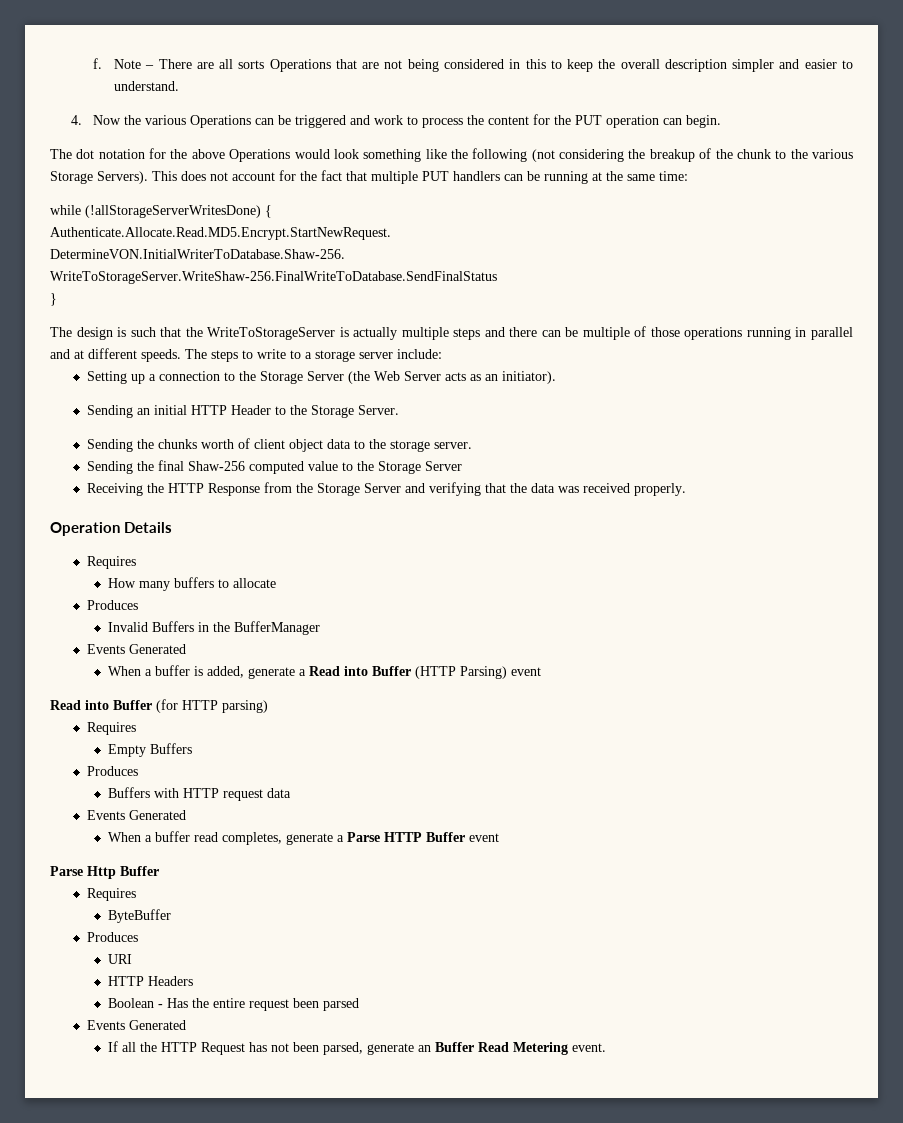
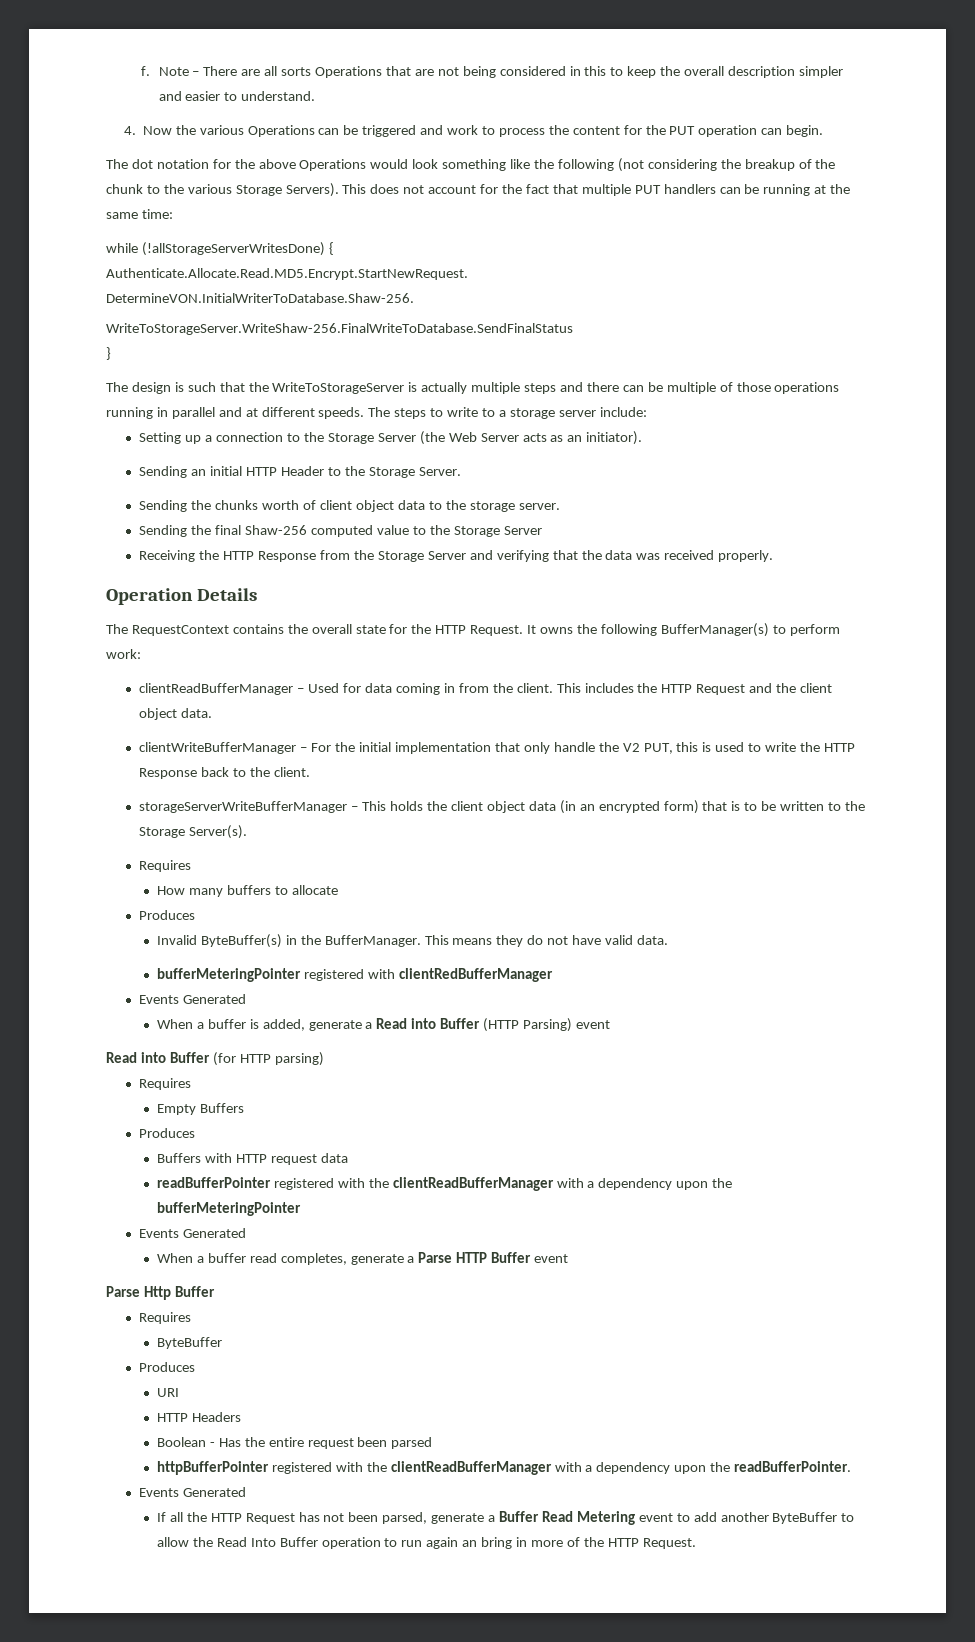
(172, 527) none -> [106,623,840,637] [106,649,141,659] [139,683,833,695] [139,708,213,720] [139,742,855,754] [139,767,311,779] [139,800,865,814] [139,825,248,839] // The RequestContext contains the overall state for the HTTP Request. It owns the following BufferManager(s) to perform work: // clientReadBufferManager – Used for data coming in from the client. This includes the HTTP Request and the client object data. // clientWriteBufferManager – For the initial implementation that only handle the V2 PUT, this is used to write the HTTP Response back to the client. // storageServerWriteBufferManager – This holds the client object data (in an encrypted form) that is to be written to the Storage Server(s).
[152,621,195,632] Buffers -> [200,934,282,948] ByteBuffer(s)
[234,621,321,635] BufferManager -> [324,935,668,947] [156,968,553,982] BufferManager. This means they do not have valid data. // bufferMeteringPointer registered with clientRedBufferManager
(292, 793) none -> [156,1177,733,1191] [156,1202,301,1216] // readBufferPointer registered with the clientReadBufferManager with a dependency upon the bufferMeteringPointer
(360, 1004) none -> [156,1461,852,1475] // httpBufferPointer registered with the clientReadBufferManager with a dependency upon the readBufferPointer.
[418,1045,432,1052] an -> [488,1515,496,1522] a
[572,1043,607,1052] event. -> [638,1512,855,1524] [156,1537,696,1549] event to add another ByteBuffer to allow the Read Into Buffer operation to run again an bring in more of the HTTP Request.

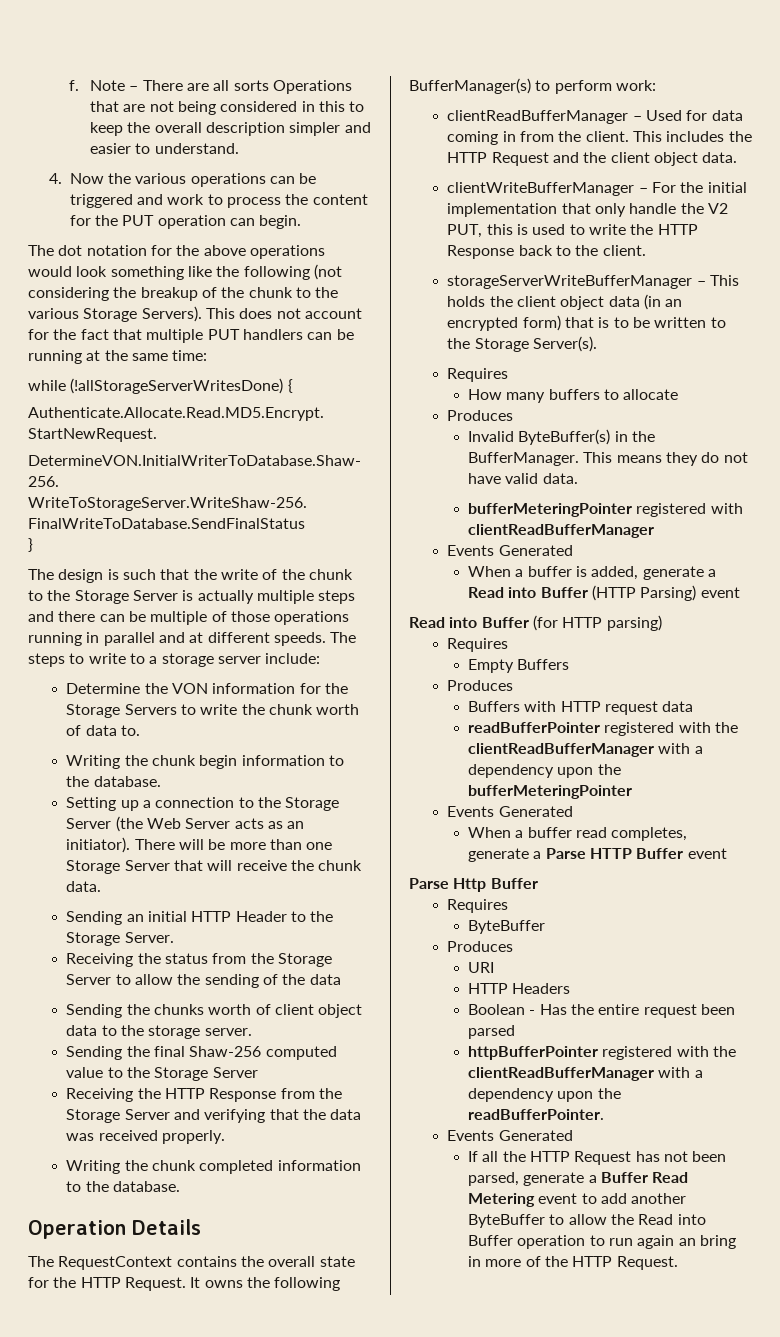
[247,125,315,137] Operations -> [190,173,266,187] operations
[299,159,367,171] Operations -> [249,245,325,259] operations
[272,382,405,394] WriteToStorageServer -> [220,569,353,580] [28,590,178,604] write of the chunk to the Storage Server
(647, 412) none -> [66,683,348,694] [66,704,360,718] [66,725,140,736] [66,755,344,769] [66,776,161,787] // Determine the VON information for the Storage Servers to write the chunk worth of data to. // Writing the chunk begin information to the database.
(643, 438) none -> [134,839,333,850] [66,860,363,874] [66,881,102,892] There will be more than one Storage Server that will receive the chunk data.
(461, 471) none -> [66,953,332,967] [66,974,341,988] // Receiving the status from the Storage Server to allow the sending of the data
(774, 556) none -> [66,1160,361,1174] [66,1181,180,1192] // Writing the chunk completed information to the database.
[398,968,553,982] clientRedBufferManager -> [467,524,654,538] clientReadBufferManager
[250,1538,276,1547] Into -> [677,1214,706,1225] into

